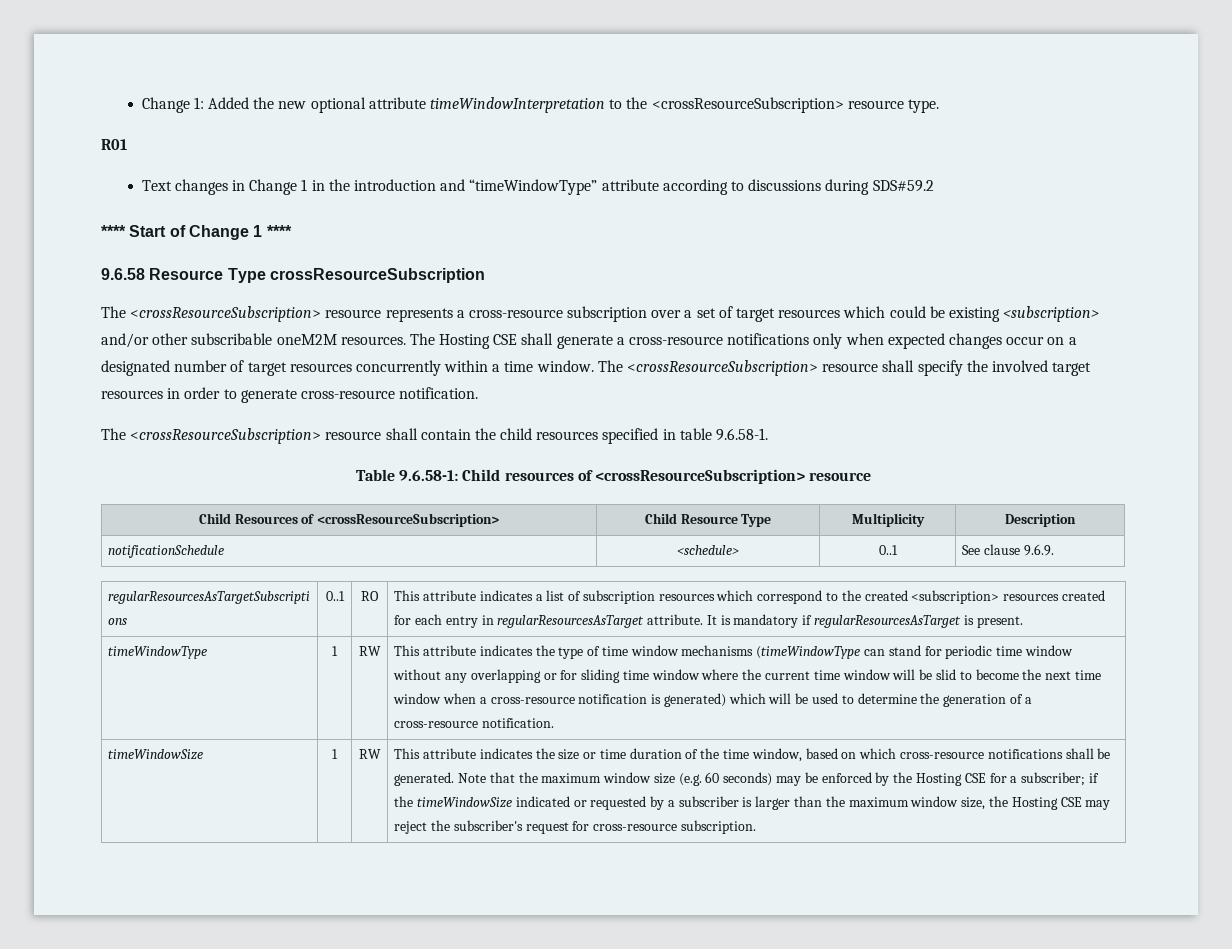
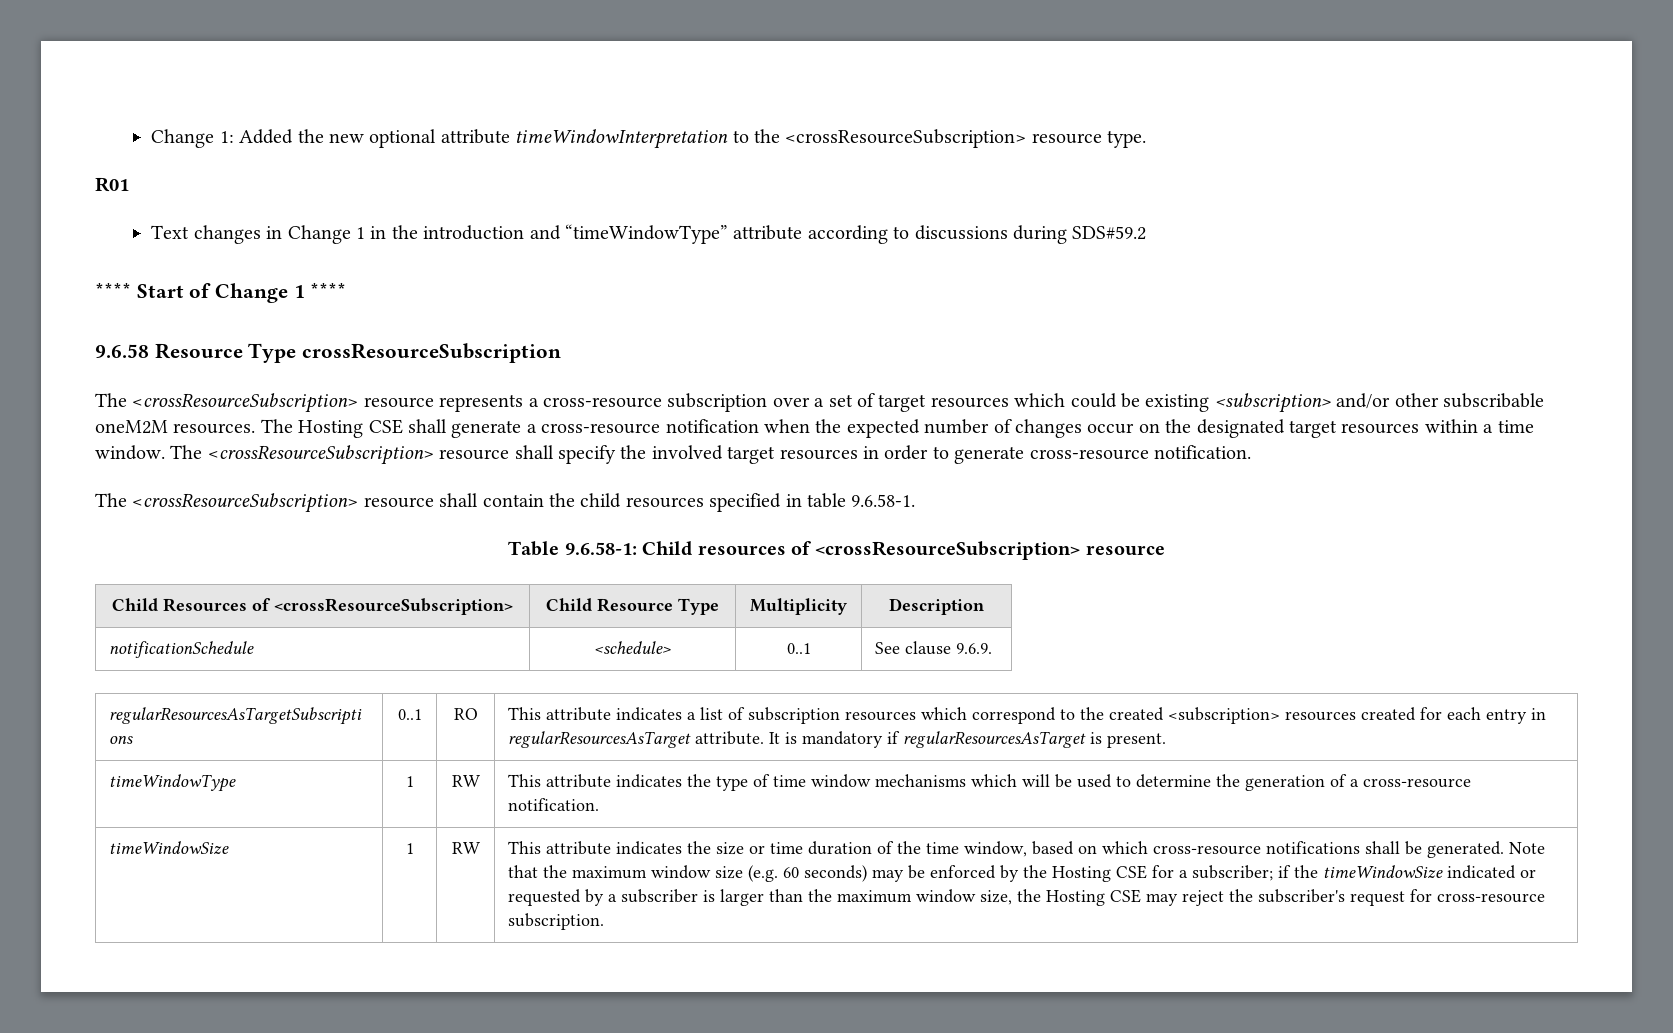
[727,333,1077,349] [101,360,441,376] notifications only when expected changes occur on a designated number of target resources concurrently -> [665,419,1420,438] notification when the expected number of changes occur on the designated target resources
[756,645,1073,659] [393,669,1101,683] [393,693,726,707] (timeWindowType can stand for periodic time window without any overlapping or for sliding time window where the current time window will be slid to become the next time window when a cross-resource notification is generated) -> (967, 780) none

